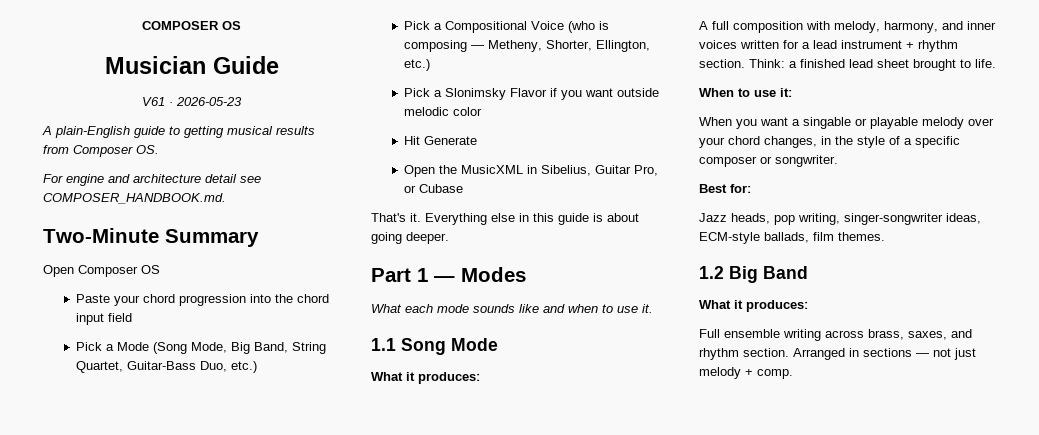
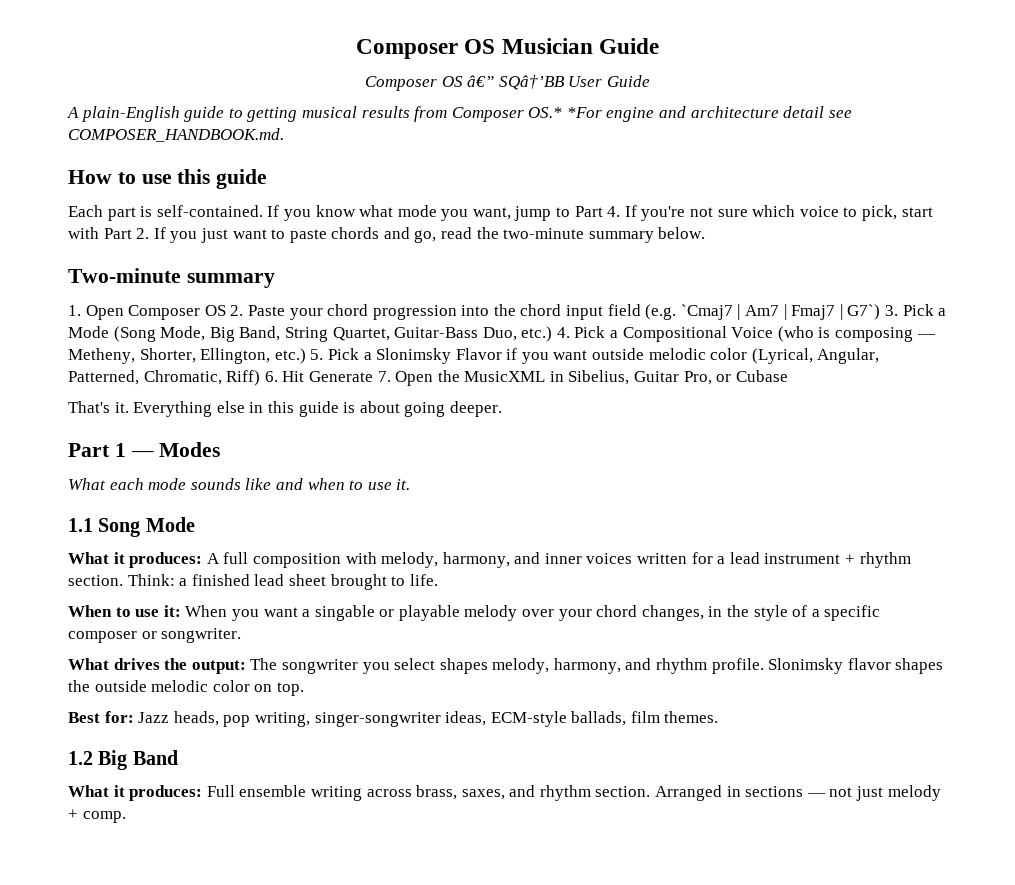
[142,21,241,30] COMPOSER OS // -> [356,39,496,59] Composer OS
[142,97,242,106] V61 · 2026-05-23 -> [365,75,650,91] Composer OS â€” SQâ†’BB User Guide
[136,145,159,154] [43,174,63,183] OS. // For -> [528,107,602,118] OS.* *For
[43,228,259,247] Two-Minute Summary // -> [68,169,268,189] [68,205,933,221] [68,227,706,243] [68,268,275,288] [68,305,81,316] How to use this guide // Each part is self-contained. If you know what mode you want, jump to Part 4. If you're not sure which voice to pick, start with Part 2. If you just want to paste chords and go, read the two-minute summary below. // Two-minute summary // 1.
(160, 269) // -> [230,305,244,316] 2.
(132, 317) // -> [645,304,898,320] (e.g. `Cmaj7 | Am7 | Fmaj7 | G7`) 3.
(257, 367) // -> [556,327,570,338] 4.
(430, 65) // -> [310,349,324,360] 5.
(482, 111) // -> [751,348,880,364] [68,370,278,386] (Lyrical, Angular, Patterned, Chromatic, Riff) 6.
(477, 140) // -> [377,371,391,382] 7.
(480, 378) // -> (203, 560) none
(792, 92) // -> (181, 611) none
(838, 161) none -> [68,658,944,674] [68,680,304,696] // What drives the output: The songwriter you select shapes melody, harmony, and rhythm profile. Slonimsky flavor shapes the outside melodic color on top.
(751, 188) // -> (134, 717) none
(808, 306) // -> (203, 793) none

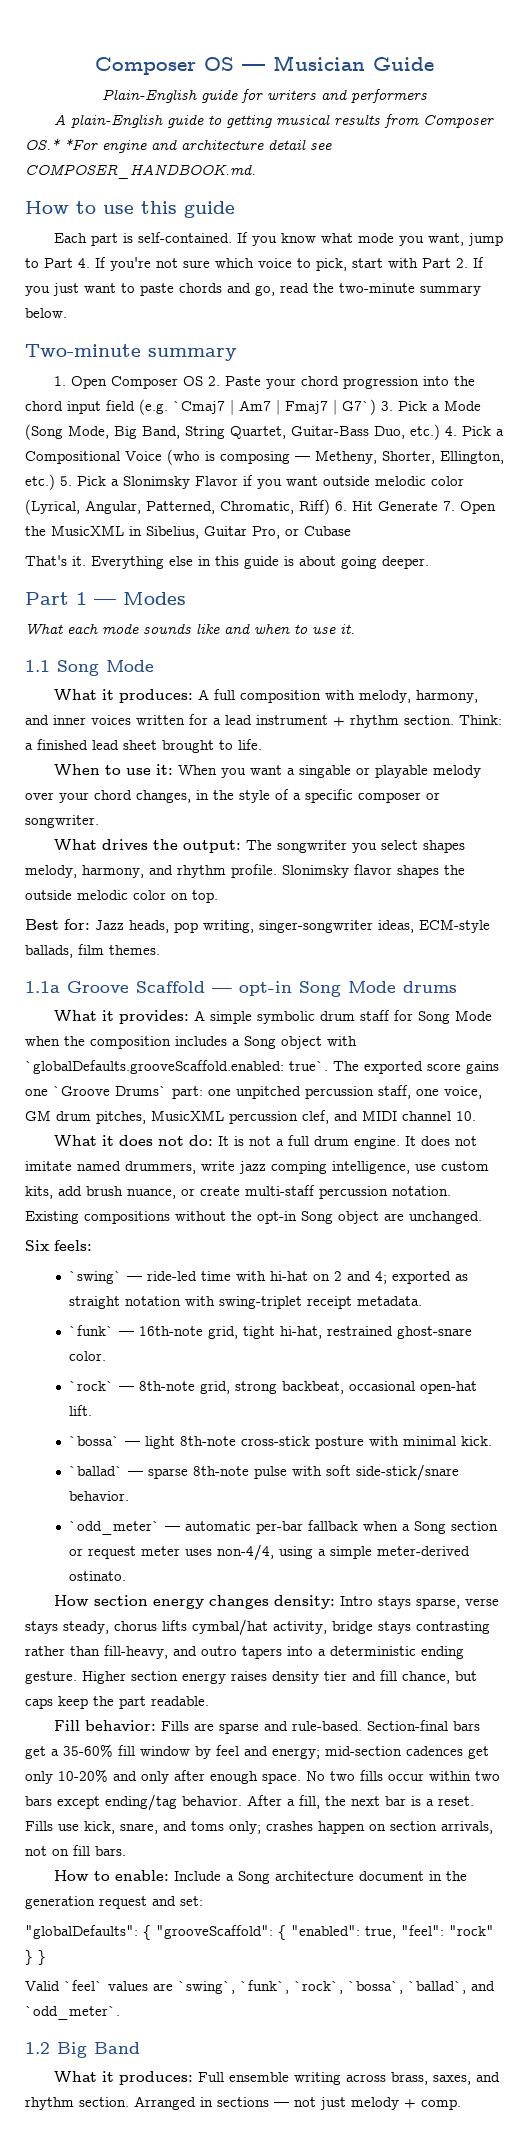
[356,39,496,59] Composer OS -> [95,57,265,75] Composer OS —
[365,75,650,91] Composer OS â€” SQâ†’BB User Guide -> [102,89,427,103] Plain-English guide for writers and performers
(719, 717) none -> [25,981,457,997] [53,1010,492,1024] [25,1036,357,1049] [25,1060,499,1074] [25,1085,482,1099] [25,1110,476,1124] [53,1135,477,1149] [25,1161,489,1174] [25,1185,451,1199] [25,1211,482,1224] [25,1240,92,1251] [69,1271,469,1284] [69,1296,423,1309] [69,1325,473,1339] [69,1351,107,1361] [69,1381,478,1394] [69,1405,93,1416] [69,1436,493,1449] [69,1464,460,1481] [69,1491,130,1501] [69,1520,499,1535] [69,1544,471,1561] [69,1571,127,1581] [53,1595,499,1609] [25,1619,490,1636] [25,1645,464,1659] [25,1670,477,1684] [25,1696,209,1709] [53,1720,480,1734] [25,1744,489,1759] [25,1769,500,1784] [25,1794,474,1811] [25,1821,493,1834] [25,1845,126,1856] [53,1870,467,1884] [25,1896,203,1909] [25,1925,494,1940] [25,1950,46,1965] [25,1980,495,1994] [25,2006,120,2020] // 1.1a Groove Scaffold — opt-in Song Mode drums // What it provides: A simple symbolic drum staff for Song Mode when the composition includes a Song object with `globalDefaults.grooveScaffold.enabled: true`. The exported score gains one `Groove Drums` part: one unpitched percussion staff, one voice, GM drum pitches, MusicXML percussion clef, and MIDI channel 10. // What it does not do: It is not a full drum engine. It does not imitate named drummers, write jazz comping intelligence, use custom kits, add brush nuance, or create multi-staff percussion notation. Existing compositions without the opt-in Song object are unchanged. // Six feels: // `swing` — ride-led time with hi-hat on 2 and 4; exported as straight notation with swing-triplet receipt metadata. // `funk` — 16th-note grid, tight hi-hat, restrained ghost-snare color. // `rock` — 8th-note grid, strong backbeat, occasional open-hat lift. // `bossa` — light 8th-note cross-stick posture with minimal kick. // `ballad` — sparse 8th-note pulse with soft side-stick/snare behavior. // `odd_meter` — automatic per-bar fallback when a Song section or request meter uses non-4/4, using a simple meter-derived ostinato. // How section energy changes density: Intro stays sparse, verse stays steady, chorus lifts cymbal/hat activity, bridge stays contrasting rather than fill-heavy, and outro tapers into a deterministic ending gesture. Higher section energy raises density tier and fill chance, but caps keep the part readable. // Fill behavior: Fills are sparse and rule-based. Section-final bars get a 35-60% fill window by feel and energy; mid-section cadences get only 10-20% and only after enough space. No two fills occur within two bars except ending/tag behavior. After a fill, the next bar is a reset. Fills use kick, snare, and toms only; crashes happen on section arrivals, not on fill bars. // How to enable: Include a Song architecture document in the generation request and set: // "globalDefaults": { "grooveScaffold": { "enabled": true, "feel": "rock" } } // Valid `feel` values are `swing`, `funk`, `rock`, `bossa`, `ballad`, and `odd_meter`.

